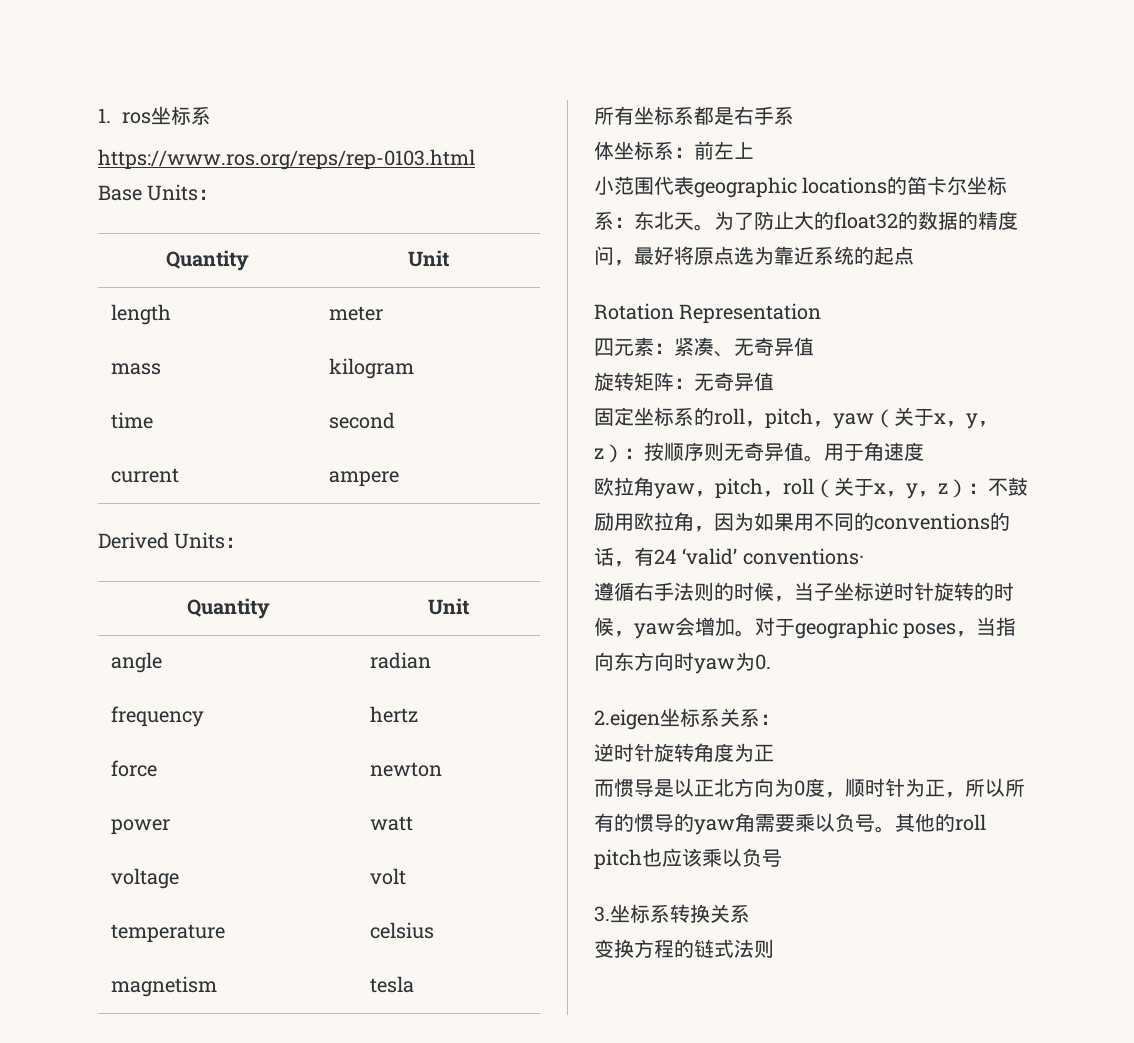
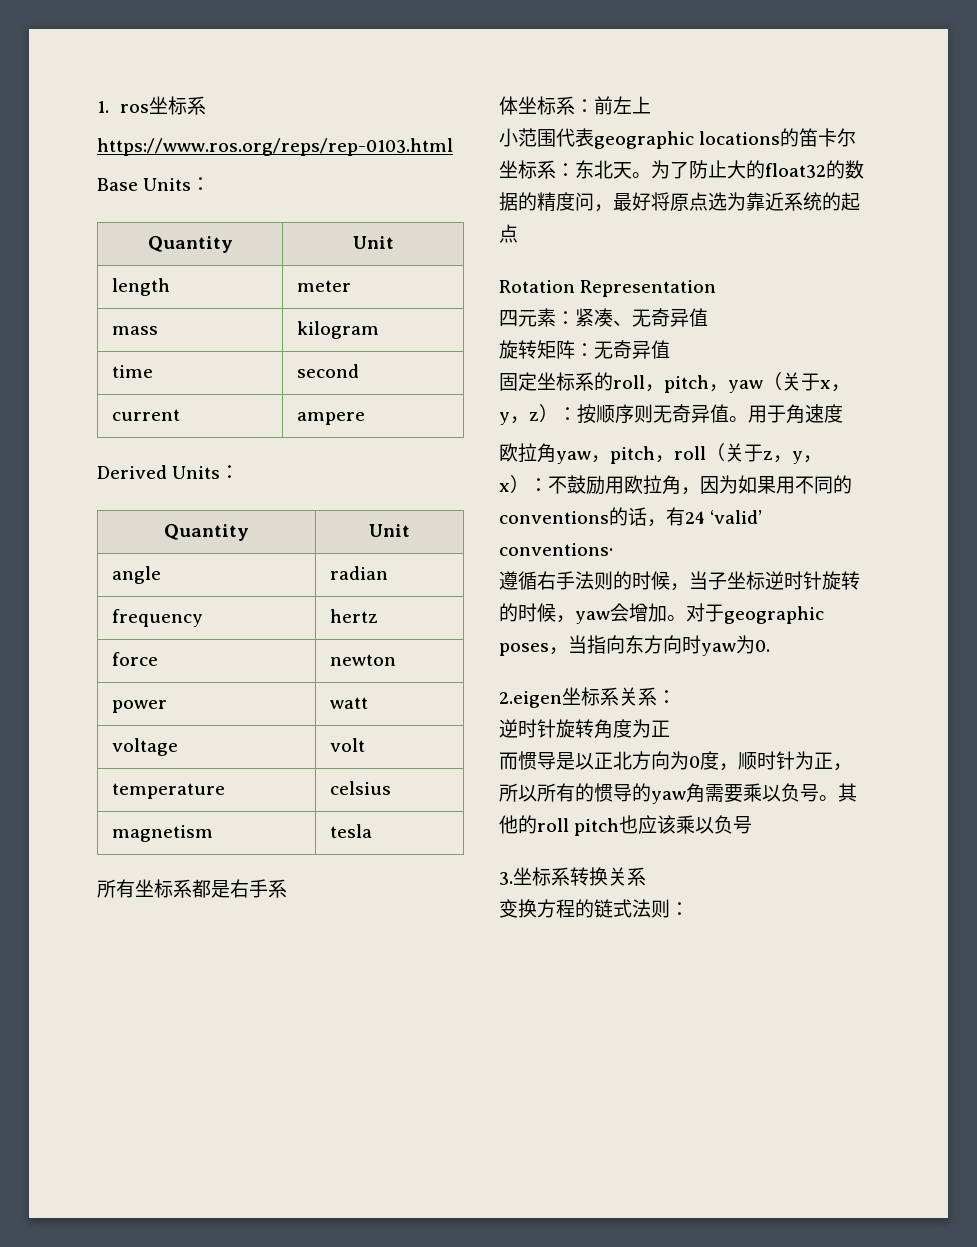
[874,483,948,499] x，y，z -> [763,451,822,464] [499,483,510,492] z，y，x
(774, 948) none -> [670,902,689,916] ：

